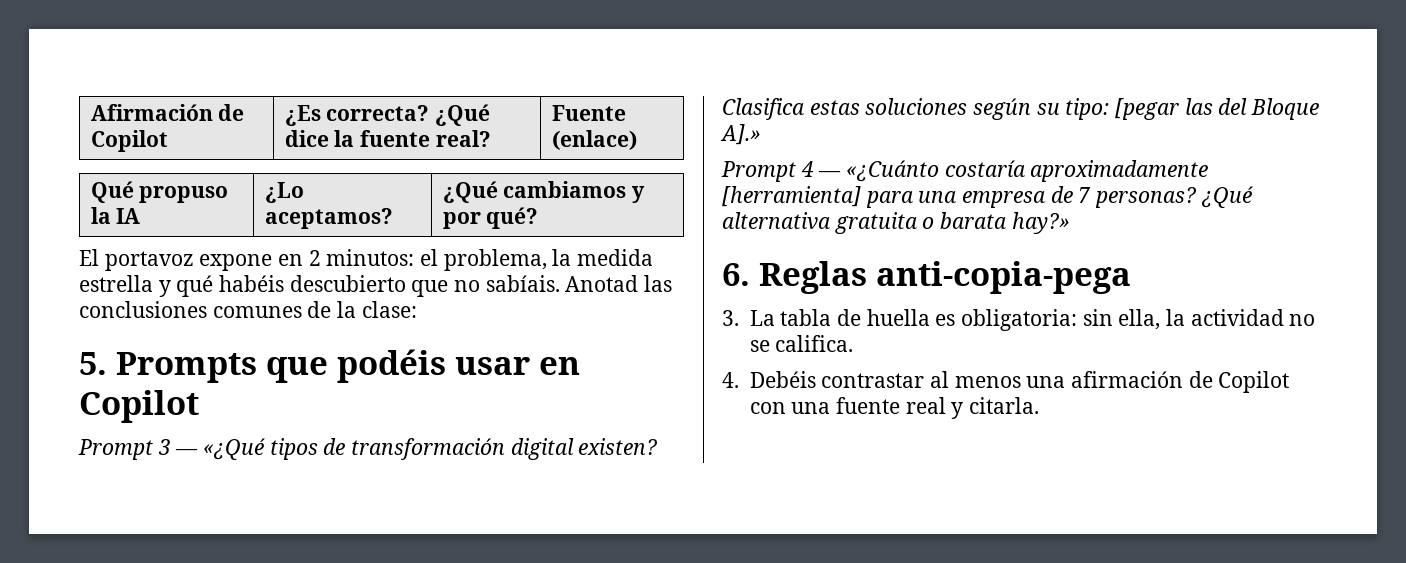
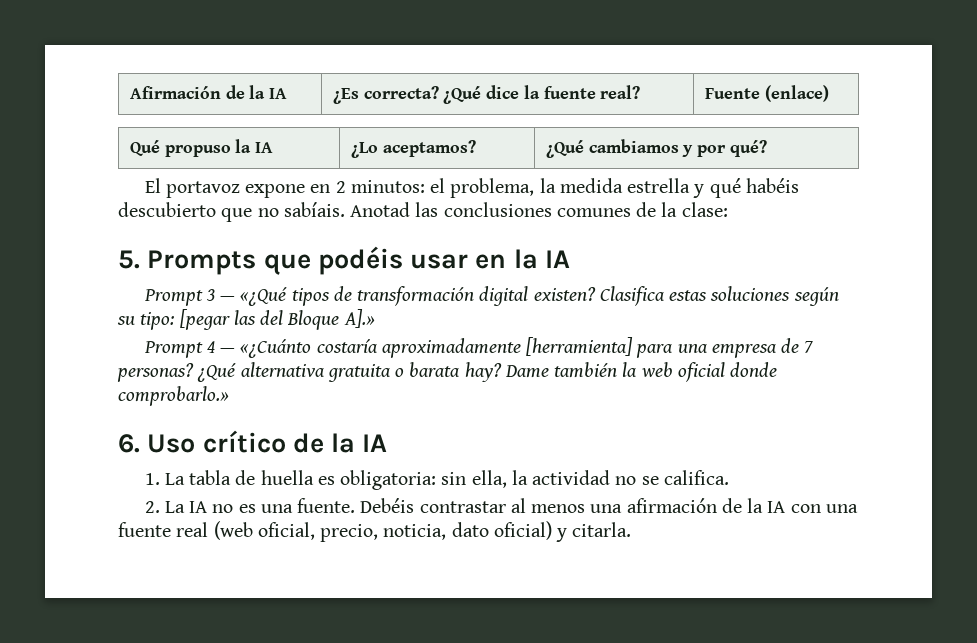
[90,130,168,152] Copilot -> [249,85,288,99] la IA
[79,390,199,423] Copilot -> [513,249,571,269] la IA
[1011,212,1070,234] [722,261,1131,294] [722,310,739,326] hay?» // 6. Reglas anti-copia-pega // 3. -> [464,362,778,382] [118,386,229,406] [118,430,388,453] [144,473,160,485] hay? Dame también la web oficial donde comprobarlo.» // 6. Uso crítico de la IA // 1.
[722,372,739,388] 4. -> [144,498,356,513] 2. La IA no es una fuente.
[1218,371,1290,393] Copilot -> [747,498,786,513] la IA
(946, 405) none -> [213,521,552,542] (web oficial, precio, noticia, dato oficial)

